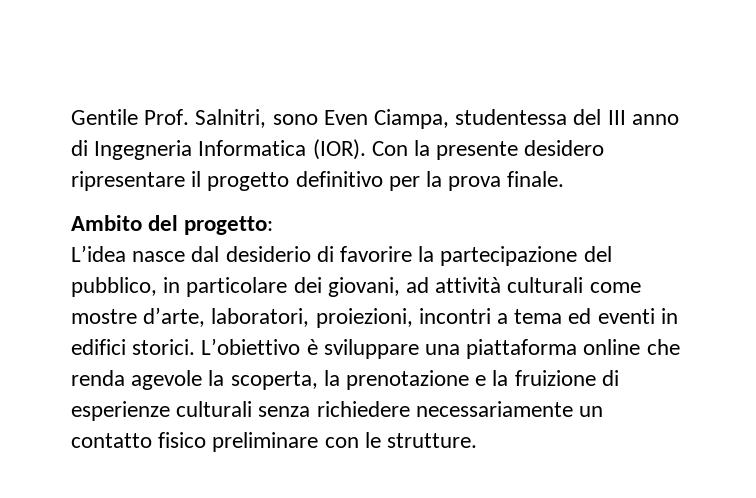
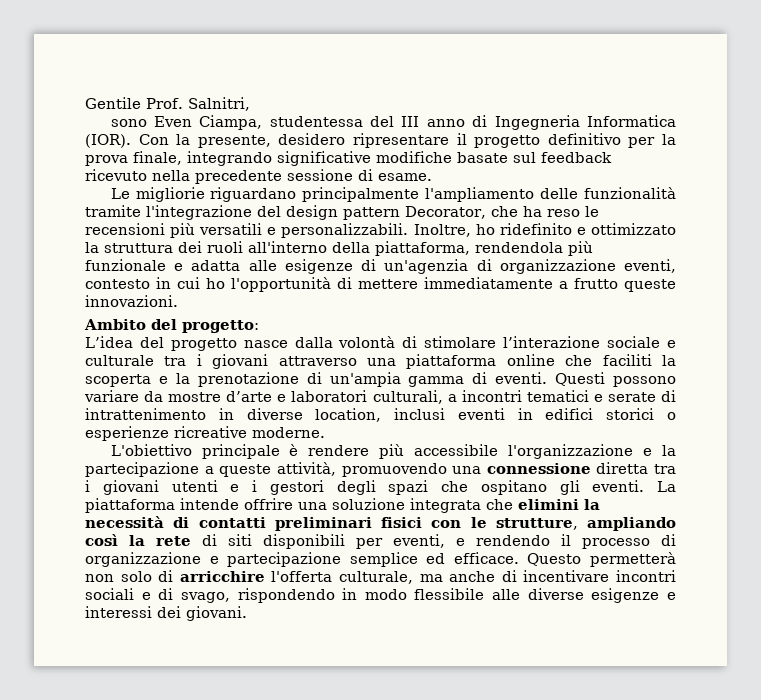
(267, 118) none -> (250, 104) //
[436,141,519,160] presente -> [197,135,271,148] presente,
[507,171,565,187] [71,215,274,235] [71,245,612,266] [71,277,641,297] [71,307,678,328] [71,338,680,359] [71,370,619,390] [71,401,604,421] [71,432,478,452] finale. // Ambito del progetto: // L’idea nasce dal desiderio di favorire la partecipazione del pubblico, in particolare dei giovani, ad attività culturali come mostre d’arte, laboratori, proiezioni, incontri a tema ed eventi in edifici storici. L’obiettivo è sviluppare una piattaforma online che renda agevole la scoperta, la prenotazione e la fruizione di esperienze culturali senza richiedere necessariamente un contatto fisico preliminare con le strutture. -> [133,151,612,166] [85,169,432,184] [110,187,676,202] [85,205,599,220] [85,223,676,238] [85,241,593,256] [85,259,676,274] [85,277,676,292] [85,295,178,307] [84,319,259,333] [85,336,676,351] [85,354,676,369] [85,372,676,387] [84,390,676,404] [85,408,676,422] [85,426,325,441] [110,444,676,459] [85,462,676,477] [85,480,676,495] [85,498,600,513] [85,516,676,531] [85,534,676,549] [85,552,676,567] [85,570,677,584] [85,588,676,603] [85,606,247,621] finale, integrando significative modifiche basate sul feedback ricevuto nella precedente sessione di esame. // Le migliorie riguardano principalmente l'ampliamento delle funzionalità tramite l'integrazione del design pattern Decorator, che ha reso le recensioni più versatili e personalizzabili. Inoltre, ho ridefinito e ottimizzato la struttura dei ruoli all'interno della piattaforma, rendendola più funzionale e adatta alle esigenze di un'agenzia di organizzazione eventi, contesto in cui ho l'opportunità di mettere immediatamente a frutto queste innovazioni. // Ambito del progetto: // L’idea del progetto nasce dalla volontà di stimolare l’interazione sociale e culturale tra i giovani attraverso una piattaforma online che faciliti la scoperta e la prenotazione di un'ampia gamma di eventi. Questi possono variare da mostre d’arte e laboratori culturali, a incontri tematici e serate di intrattenimento in diverse location, inclusi eventi in edifici storici o esperienze ricreative moderne. // L'obiettivo principale è rendere più accessibile l'organizzazione e la partecipazione a queste attività, promuovendo una connessione diretta tra i giovani utenti e i gestori degli spazi che ospitano gli eventi. La piattaforma intende offrire una soluzione integrata che elimini la necessità di contatti preliminari fisici con le strutture, ampliando così la rete di siti disponibili per eventi, e rendendo il processo di organizzazione e partecipazione semplice ed efficace. Questo permetterà non solo di arricchire l'offerta culturale, ma anche di incentivare incontri sociali e di svago, rispondendo in modo flessibile alle diverse esigenze e interessi dei giovani.

